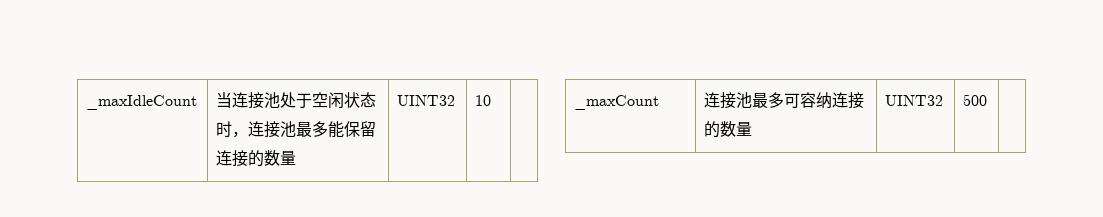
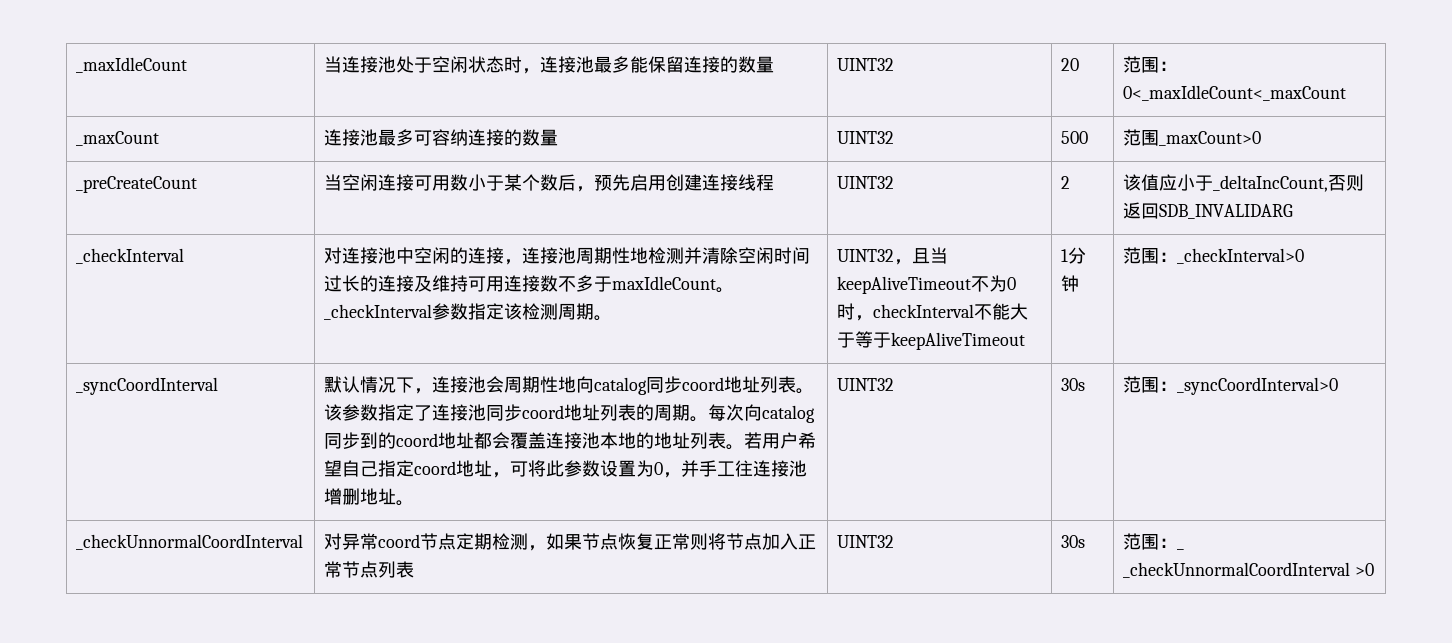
[475,95,492,106] 10 | -> [1061,58,1080,71] [1123,56,1178,73] [1123,85,1347,101] 20 | 范围：0<_maxIdleCount<_maxCount
(988, 100) none -> [1123,129,1262,146] [76,176,198,193] [324,174,775,192] [837,176,895,189] [1061,176,1071,189] [1123,174,1365,192] [1123,202,1294,219] [76,248,185,264] [324,247,811,265] [324,275,735,293] [324,303,613,321] [837,247,949,265] [837,275,1017,294] [837,303,1029,321] [837,331,1026,350] [1061,247,1087,264] [1061,275,1080,292] [1123,247,1305,264] [76,377,219,395] [324,376,815,395] [324,404,816,423] [324,432,817,450] [324,460,808,478] [324,488,415,506] [837,378,895,391] [1061,378,1086,391] [1123,376,1339,395] [76,534,304,550] [324,533,817,551] [324,561,415,578] [837,535,895,548] [1061,535,1086,548] [1123,533,1178,550] [1177,548,1185,550] [1123,562,1375,578] 范围_maxCount>0 // _preCreateCount | 当空闲连接可用数小于某个数后，预先启用创建连接线程 | UINT32 | 2 | 该值应小于_deltaIncCount,否则返回SDB_INVALIDARG // _checkInterval | 对连接池中空闲的连接，连接池周期性地检测并清除空闲时间过长的连接及维持可用连接数不多于maxIdleCount。_checkInterval参数指定该检测周期。 | UINT32，且当keepAliveTimeout不为0时，checkInterval不能大于等于keepAliveTimeout | 1分钟 | 范围：_checkInterval>0 // _syncCoordInterval | 默认情况下，连接池会周期性地向catalog同步coord地址列表。该参数指定了连接池同步coord地址列表的周期。每次向catalog同步到的coord地址都会覆盖连接池本地的地址列表。若用户希望自己指定coord地址，可将此参数设置为0，并手工往连接池增删地址。 | UINT32 | 30s | 范围：_syncCoordInterval>0 // _checkUnnormalCoordInterval | 对异常coord节点定期检测，如果节点恢复正常则将节点加入正常节点列表 | UINT32 | 30s | 范围：_ _checkUnnormalCoordInterval >0

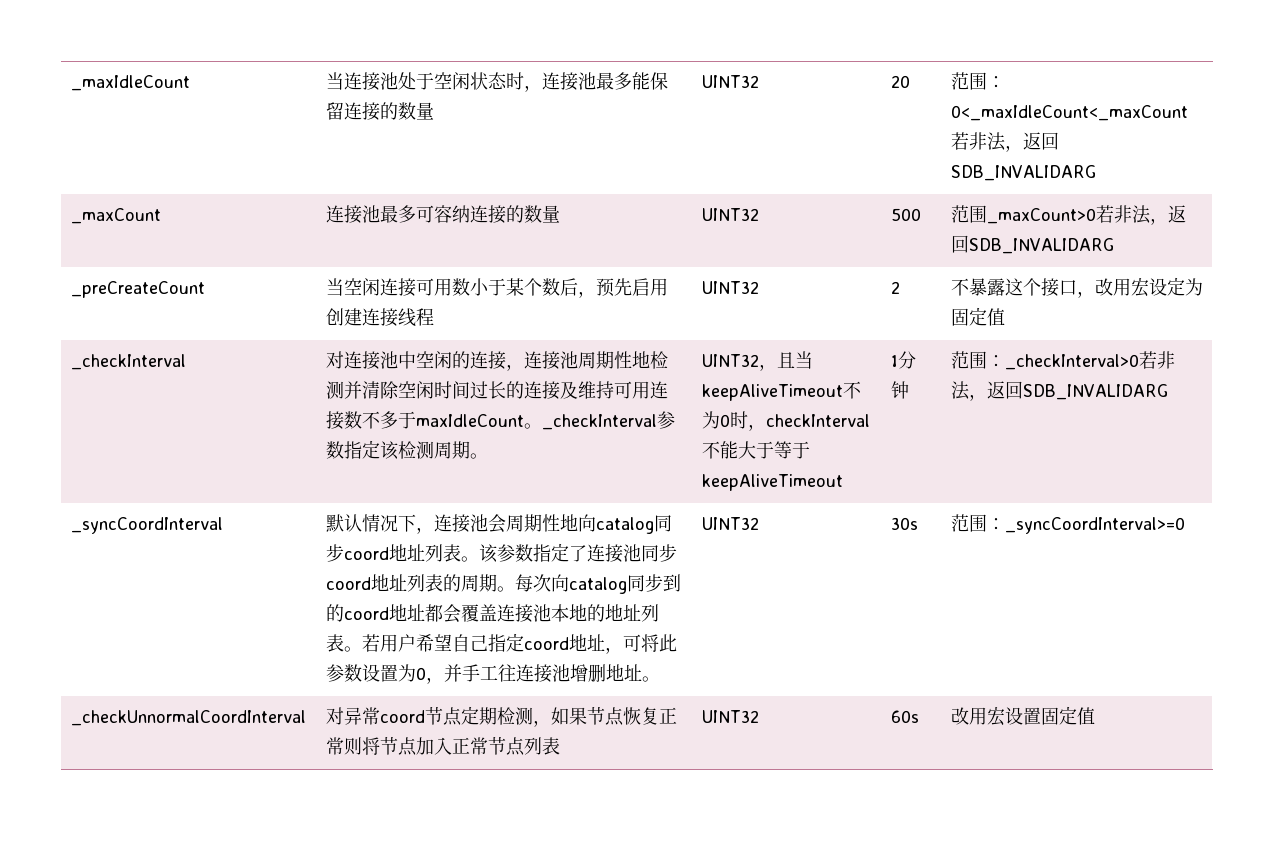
(1347, 93) none -> [950,132,1059,152] [950,165,1096,181] 若非法，返回SDB_INVALIDARG
(1262, 138) none -> [1095,205,1186,225] [950,235,1114,254] 若非法，返回SDB_INVALIDARG
[1123,174,1365,192] [1123,202,1294,219] 该值应小于_deltaIncCount,否则返回SDB_INVALIDARG -> [950,277,1203,298] [950,307,1005,326] 不暴露这个接口，改用宏设定为固定值
(1305, 256) none -> [1138,351,1175,369] [950,381,1168,401] 若非法，返回SDB_INVALIDARG
[1177,377,1339,395] _syncCoordInterval>0 -> [1004,517,1185,534] _syncCoordInterval>=0
[1061,535,1086,548] [1123,533,1178,550] [1177,548,1185,550] [1123,562,1375,578] 30s | 范围：_ _checkUnnormalCoordInterval >0 -> [890,710,919,723] [950,706,1095,726] 60s | 改用宏设置固定值

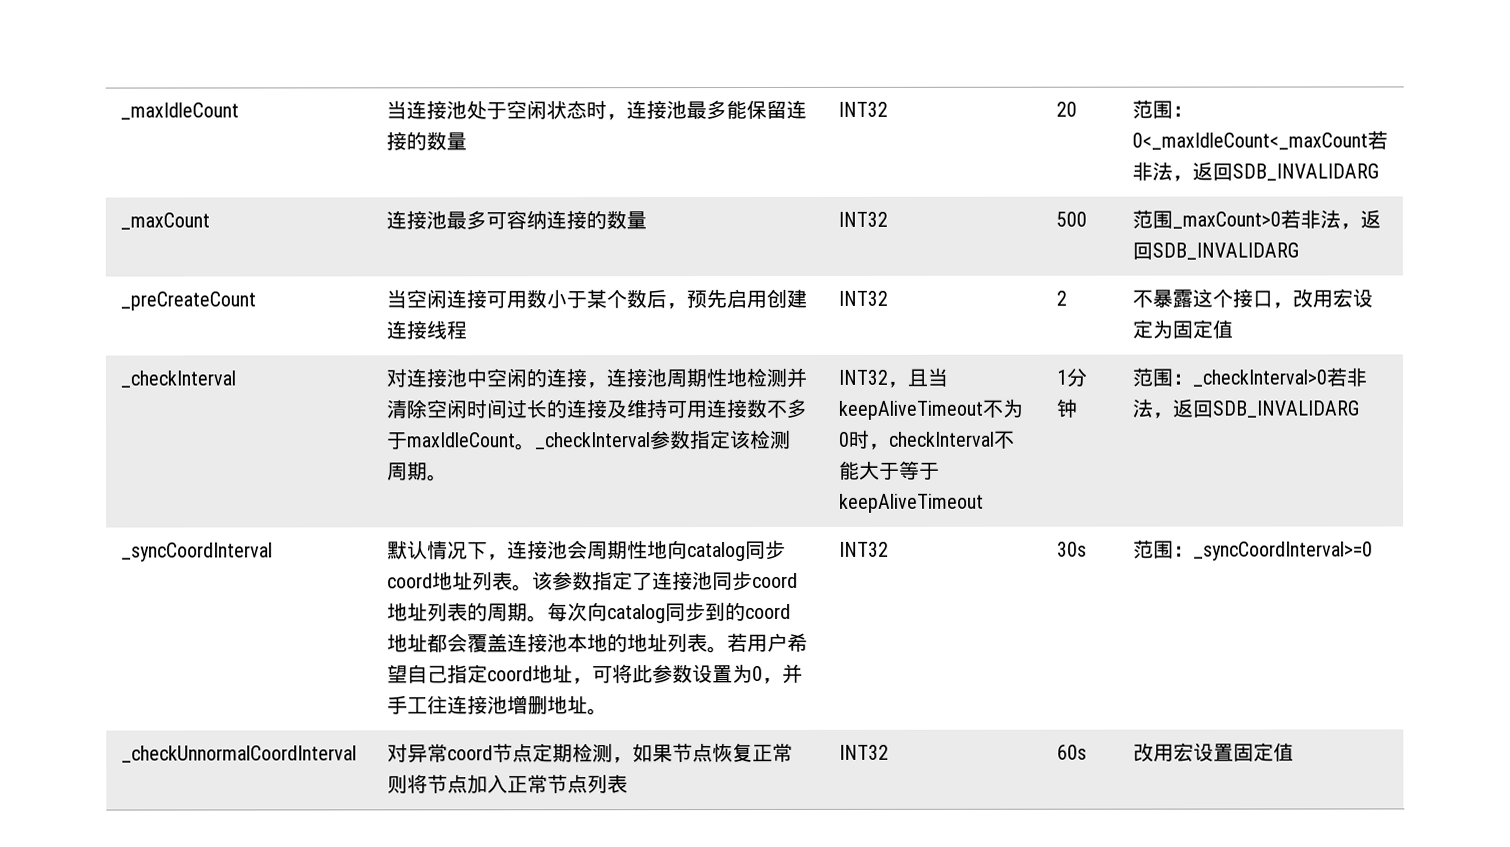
[701,75,759,88] UINT32 -> [838,101,889,117] INT32
[701,208,759,221] UINT32 -> [838,211,889,227] INT32
[701,281,759,294] UINT32 -> [838,290,889,306] INT32
[701,354,759,367] UINT32 -> [838,369,889,385] INT32
[701,517,759,530] UINT32 -> [839,541,890,557] INT32
[701,710,759,723] UINT32 -> [839,744,890,760] INT32

